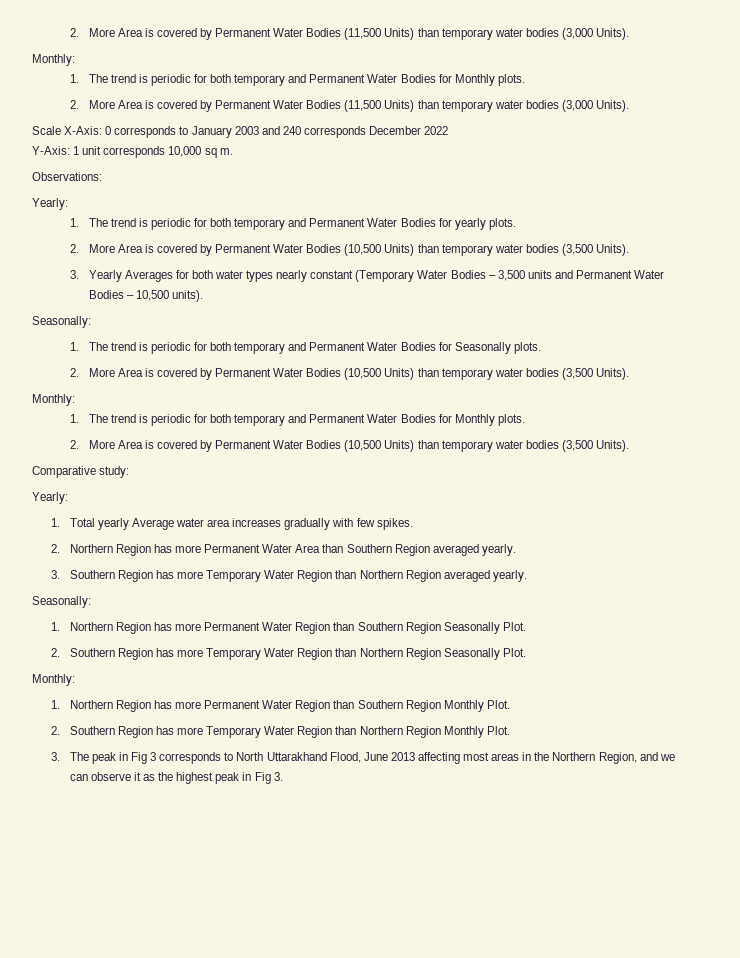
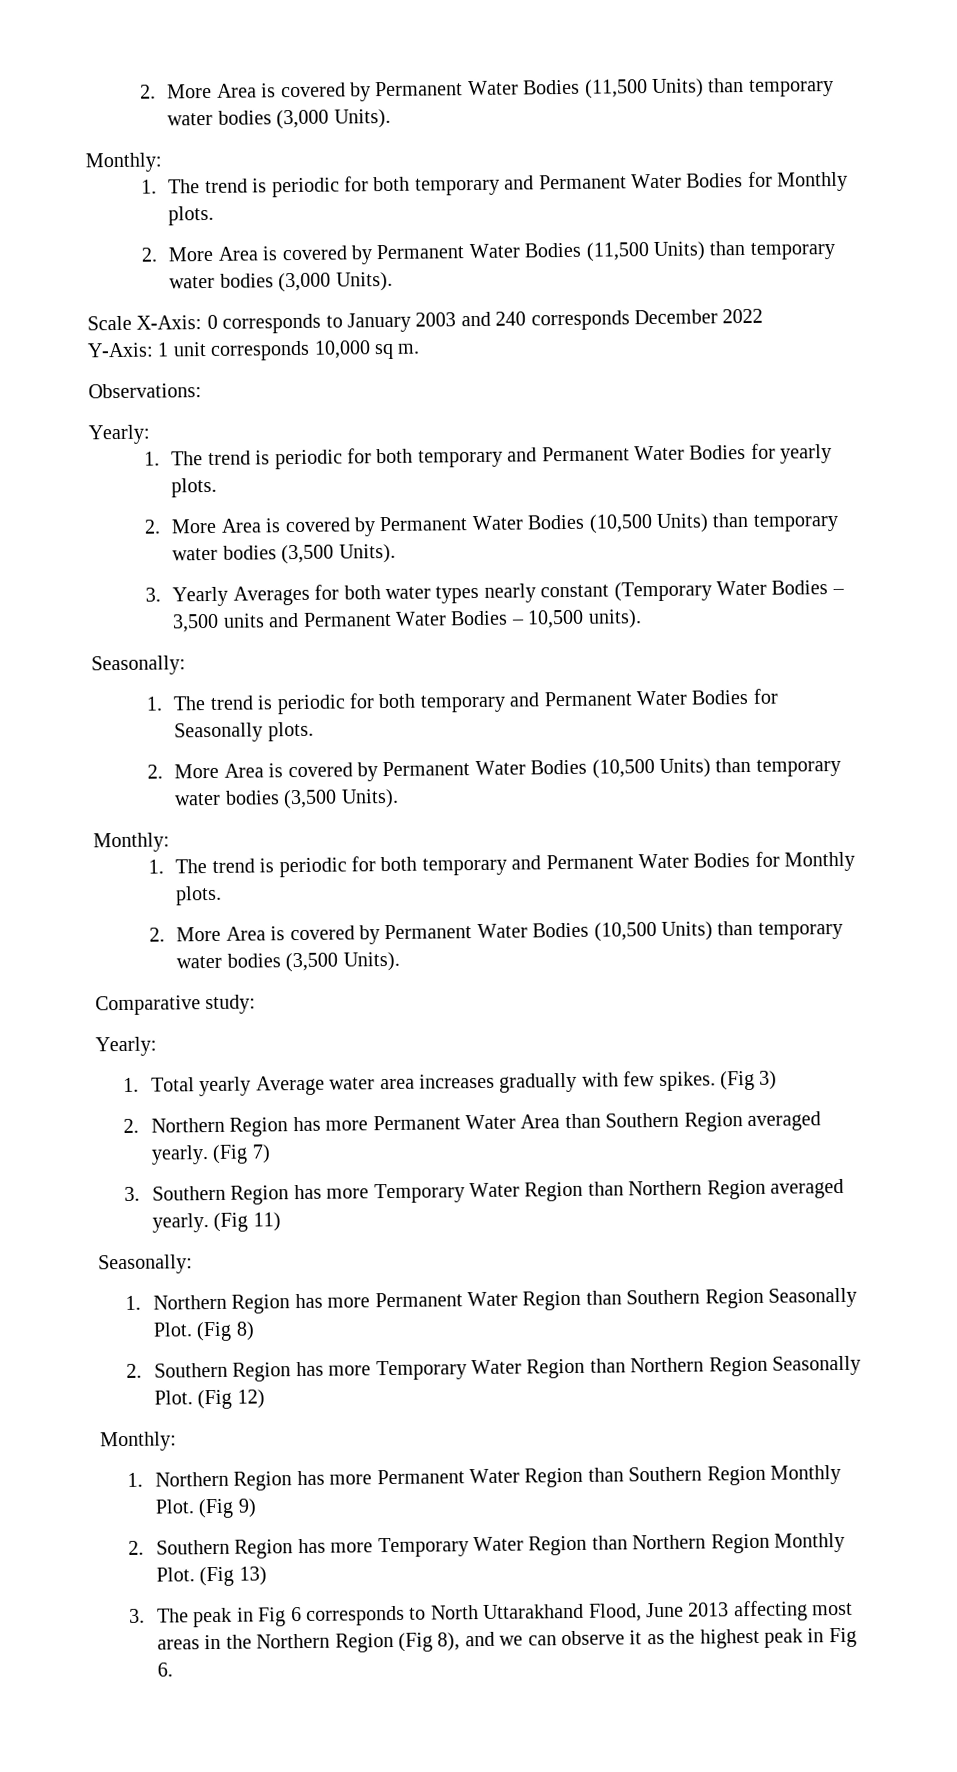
(413, 524) none -> [719,1070,778,1091] (Fig 3)
(516, 550) none -> [212,1144,271,1164] (Fig 7)
(527, 576) none -> [213,1212,281,1232] (Fig 11)
(526, 626) none -> [196,1321,255,1342] (Fig 8)
(526, 652) none -> [197,1389,265,1410] (Fig 12)
(510, 704) none -> [198,1498,257,1519] (Fig 9)
(510, 730) none -> [199,1566,267,1587] (Fig 13)
[150,752,157,761] 3 -> [290,1607,302,1622] 6
[598,752,637,764] Region, -> [334,1632,461,1653] Region (Fig 8),
[273,772,283,781] 3. -> [156,1662,173,1677] 6.

